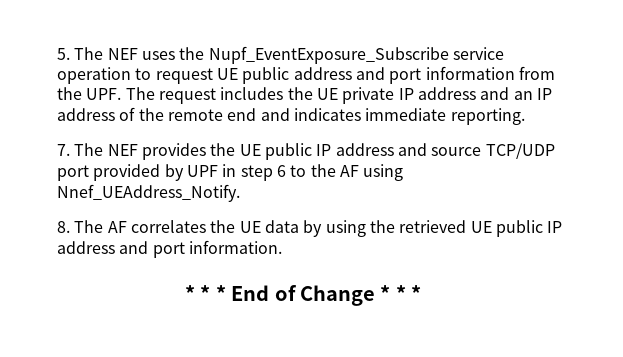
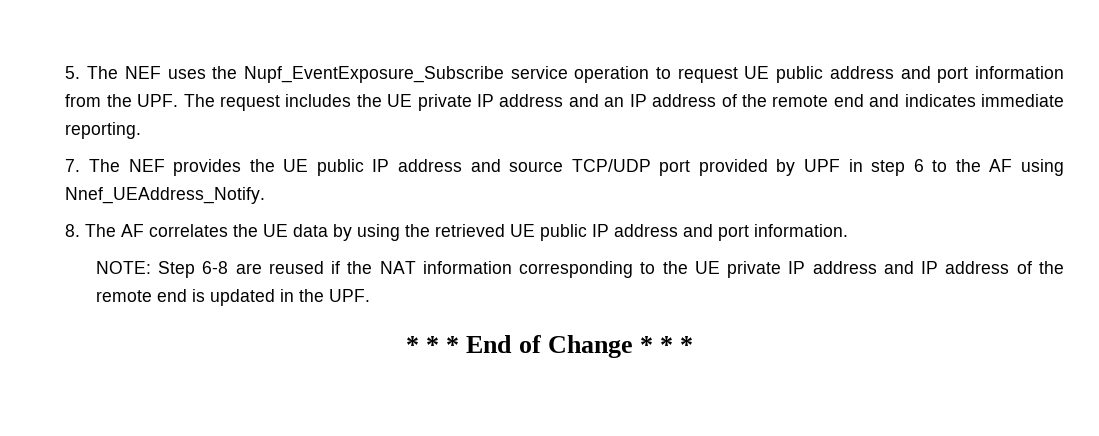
(282, 247) none -> [95,261,1064,278] [95,289,370,306] // NOTE: Step 6-8 are reused if the NAT information corresponding to the UE private IP address and IP address of the remote end is updated in the UPF.

